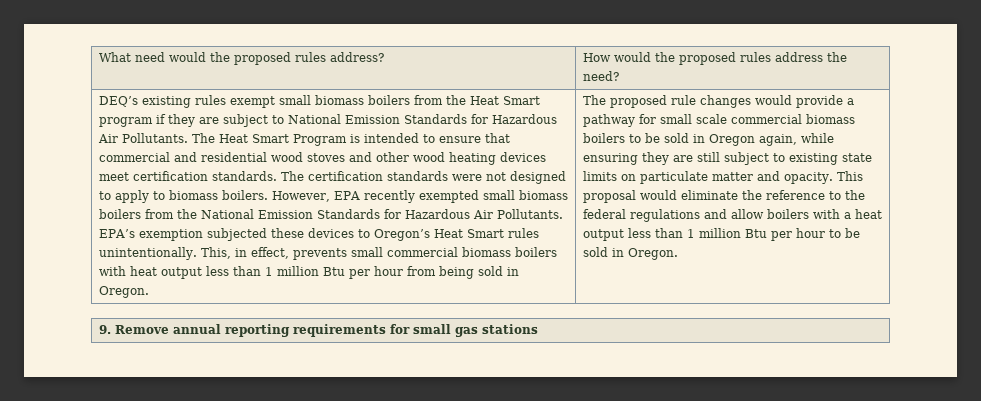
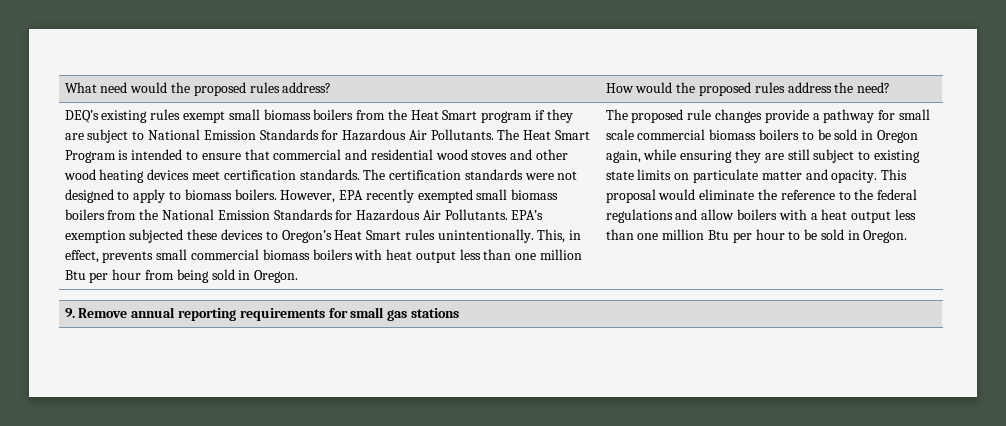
[264,267,273,276] 1 -> [515,253,537,260] one
[754,95,792,105] would -> (762, 116) none
[686,229,695,238] 1 -> [637,233,659,240] one

